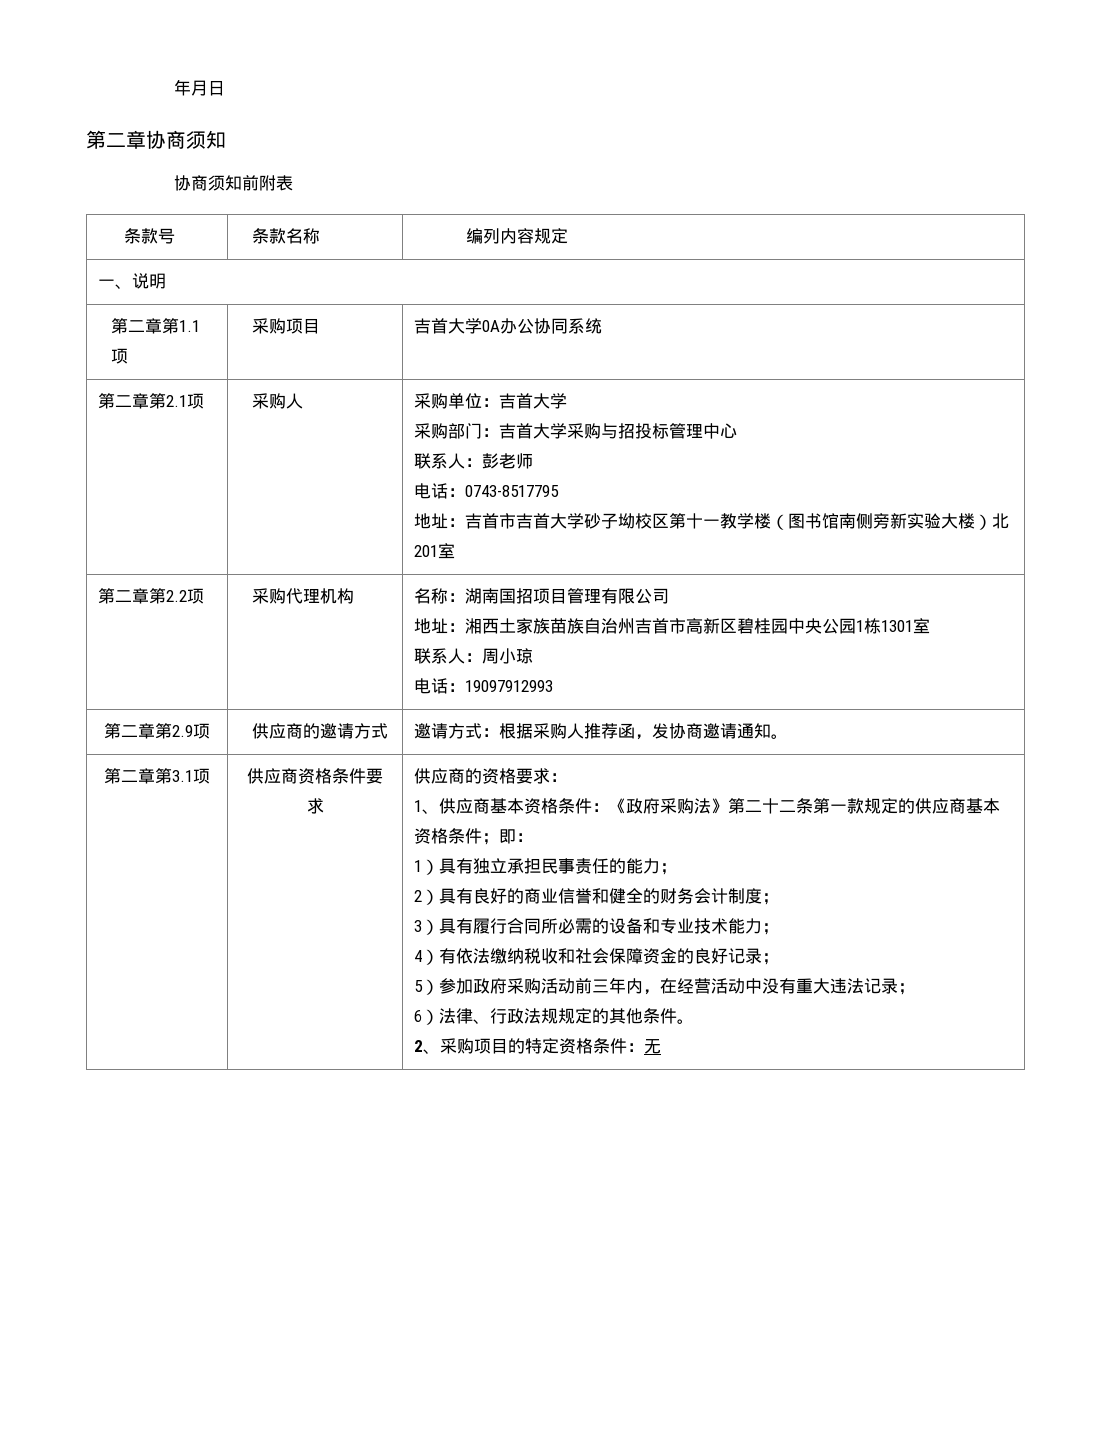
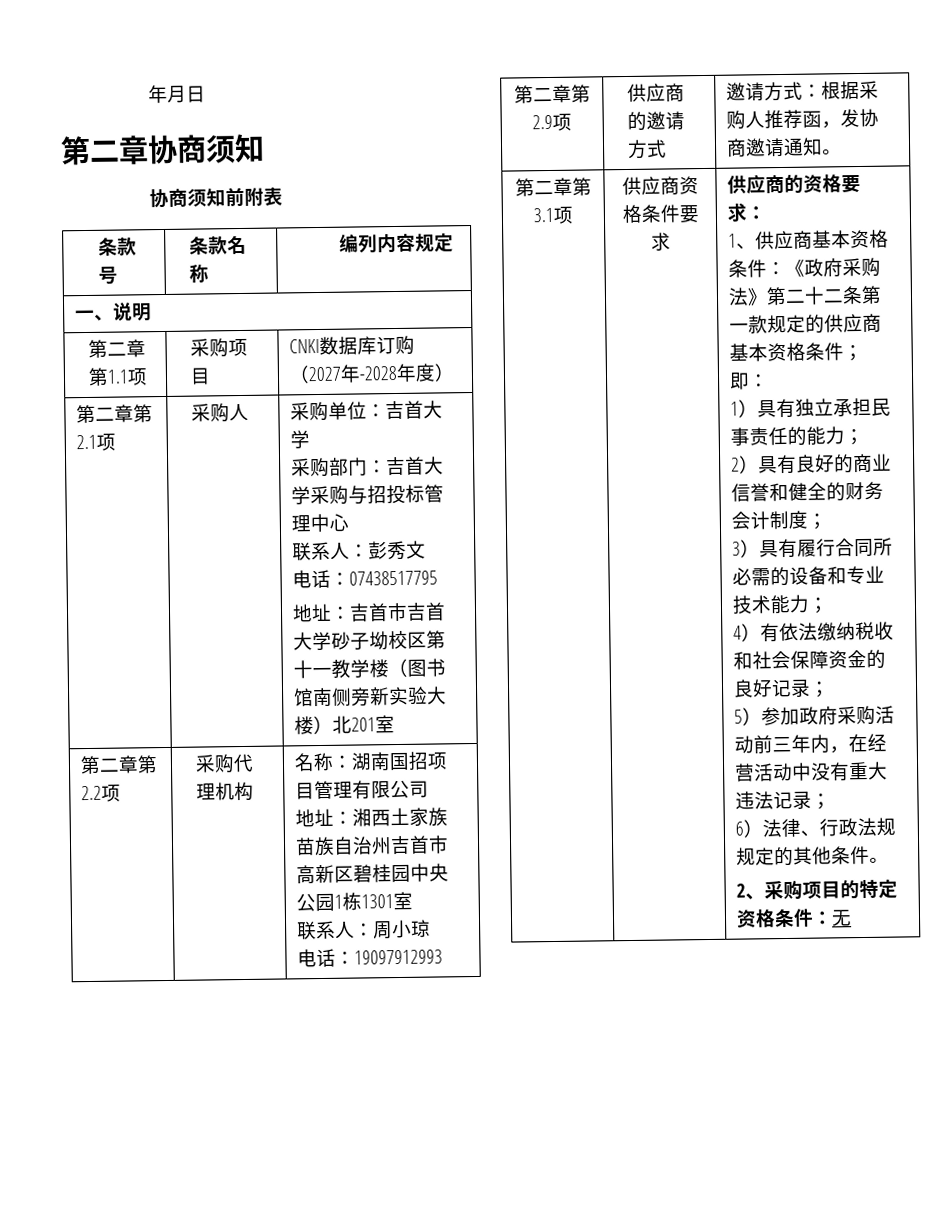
[413,318,602,334] 吉首大学0A办公协同系统 -> [289,335,416,355] [289,363,456,384] CNKI数据库订购（2027年-2028年度）
[498,453,533,469] [413,483,559,499] 老师 // 电话：0743-8517795 -> [387,540,427,561] [292,569,439,589] 秀文 // 电话：07438517795

